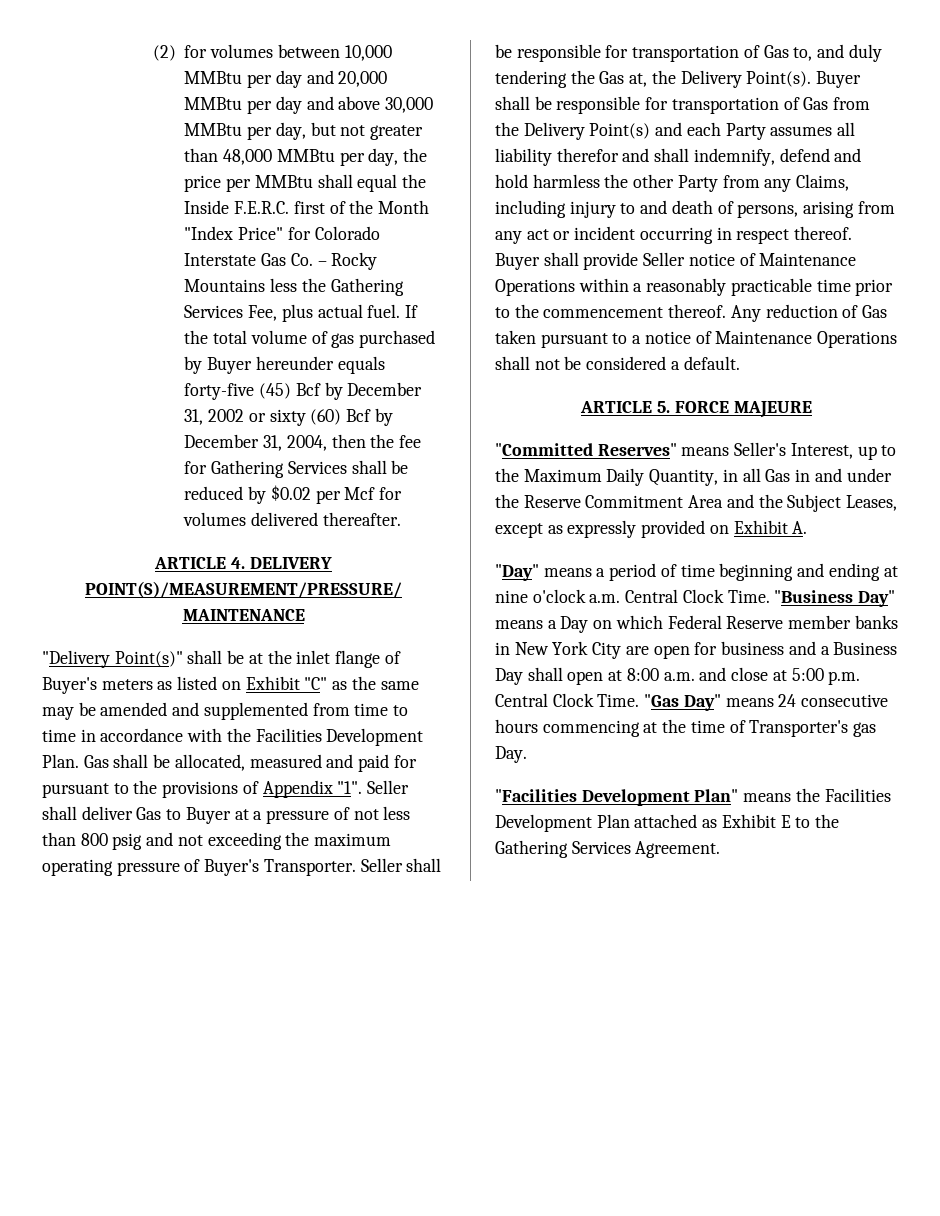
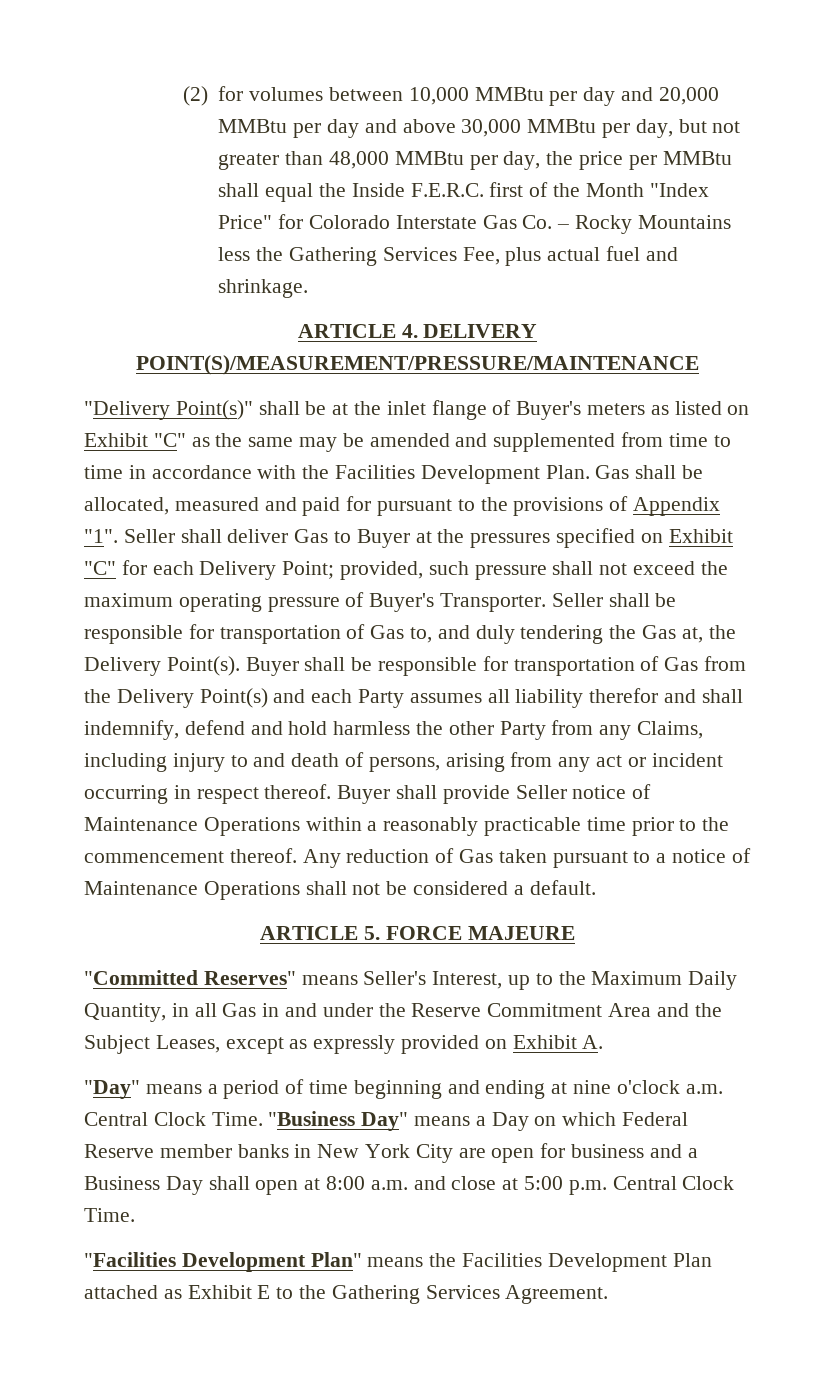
[367,304,419,318] [184,330,436,348] [184,356,385,374] [184,382,423,400] [184,408,393,426] [184,434,422,451] [184,460,409,478] [184,485,403,504] [183,512,401,526] fuel. If the total volume of gas purchased by Buyer hereunder equals forty-five (45) Bcf by December 31, 2002 or sixty (60) Bcf by December 31, 2004, then the fee for Gathering Services shall be reduced by $0.02 per Mcf for volumes delivered thereafter. -> [605,246,678,261] [218,279,309,298] fuel and shrinkage.
[253,806,411,824] [42,832,282,850] a pressure of not less than 800 psig and not exceeding -> [437,528,733,548] [84,560,696,580] the pressures specified on Exhibit "C" for each Delivery Point; provided, such pressure shall not exceed
[644,694,889,711] [495,719,877,737] [495,746,527,763] "Gas Day" means 24 consecutive hours commencing at the time of Transporter's gas Day. -> (135, 1215) none

